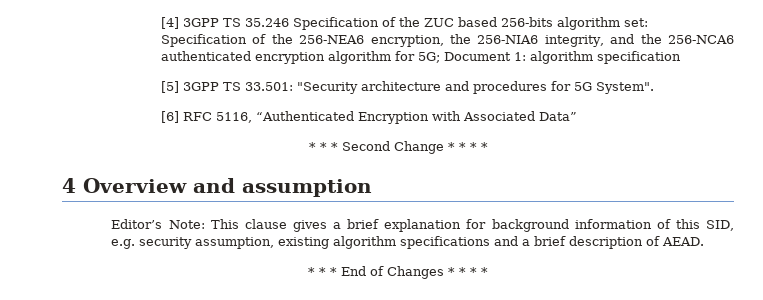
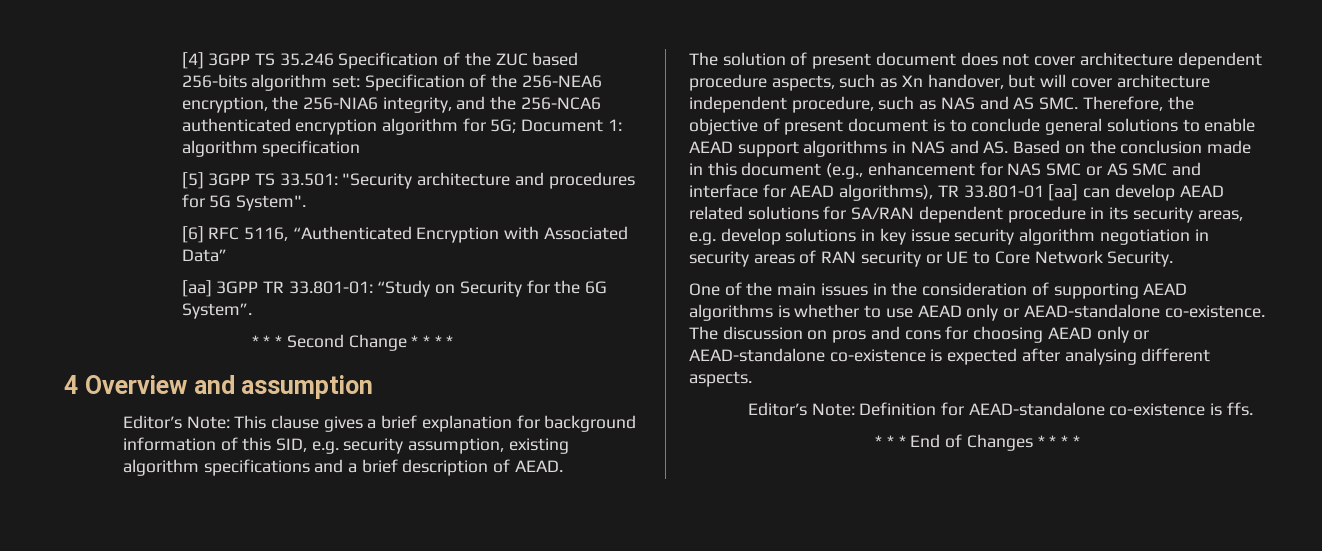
(577, 116) none -> [181,280,608,297] [181,303,252,319] // [aa] 3GPP TR 33.801-01: “Study on Security for the 6G System”.
(705, 241) none -> [689,52,1262,69] [689,74,1210,91] [689,96,1194,113] [689,118,1256,135] [689,140,1251,157] [689,162,1201,179] [689,184,1224,201] [689,206,1243,223] [689,228,1209,245] [689,250,1174,267] [689,282,1188,299] [689,304,1265,321] [689,326,1150,343] [689,348,1211,365] [689,371,752,387] [747,402,1253,416] // The solution of present document does not cover architecture dependent procedure aspects, such as Xn handover, but will cover architecture independent procedure, such as NAS and AS SMC. Therefore, the objective of present document is to conclude general solutions to enable AEAD support algorithms in NAS and AS. Based on the conclusion made in this document (e.g., enhancement for NAS SMC or AS SMC and interface for AEAD algorithms), TR 33.801-01 [aa] can develop AEAD related solutions for SA/RAN dependent procedure in its security areas, e.g. develop solutions in key issue security algorithm negotiation in security areas of RAN security or UE to Core Network Security. // One of the main issues in the consideration of supporting AEAD algorithms is whether to use AEAD only or AEAD-standalone co-existence. The discussion on pros and cons for choosing AEAD only or AEAD-standalone co-existence is expected after analysing different aspects. // Editor’s Note: Definition for AEAD-standalone co-existence is ffs.

